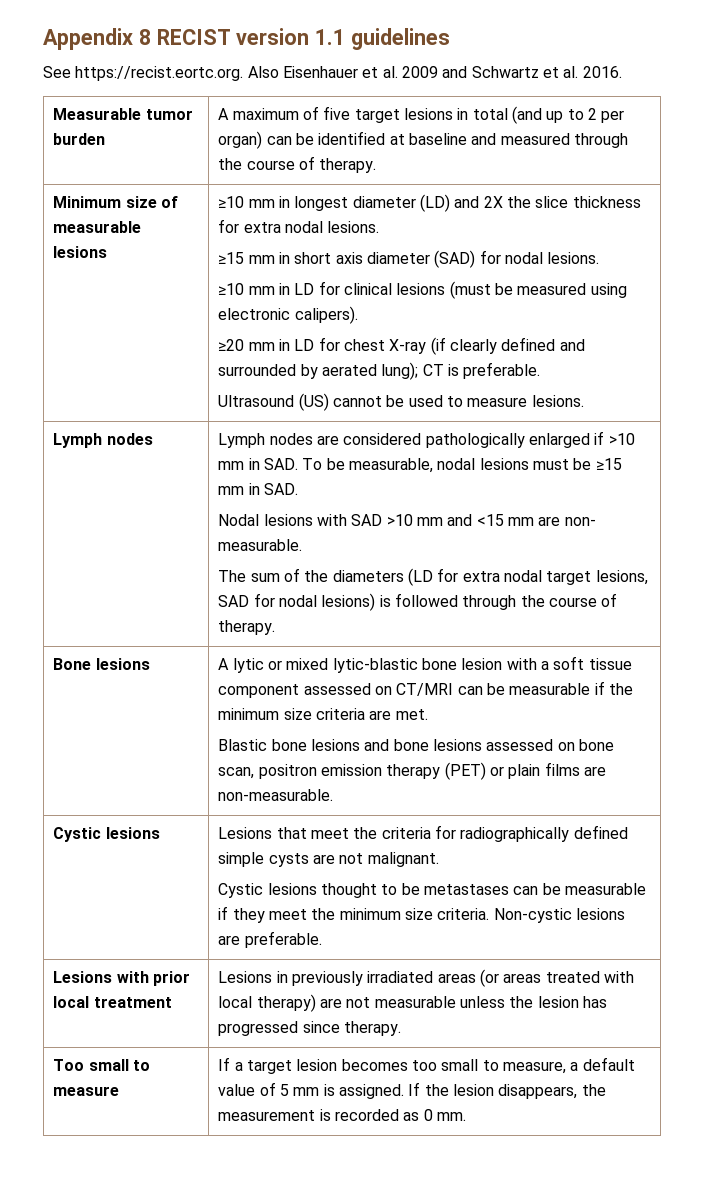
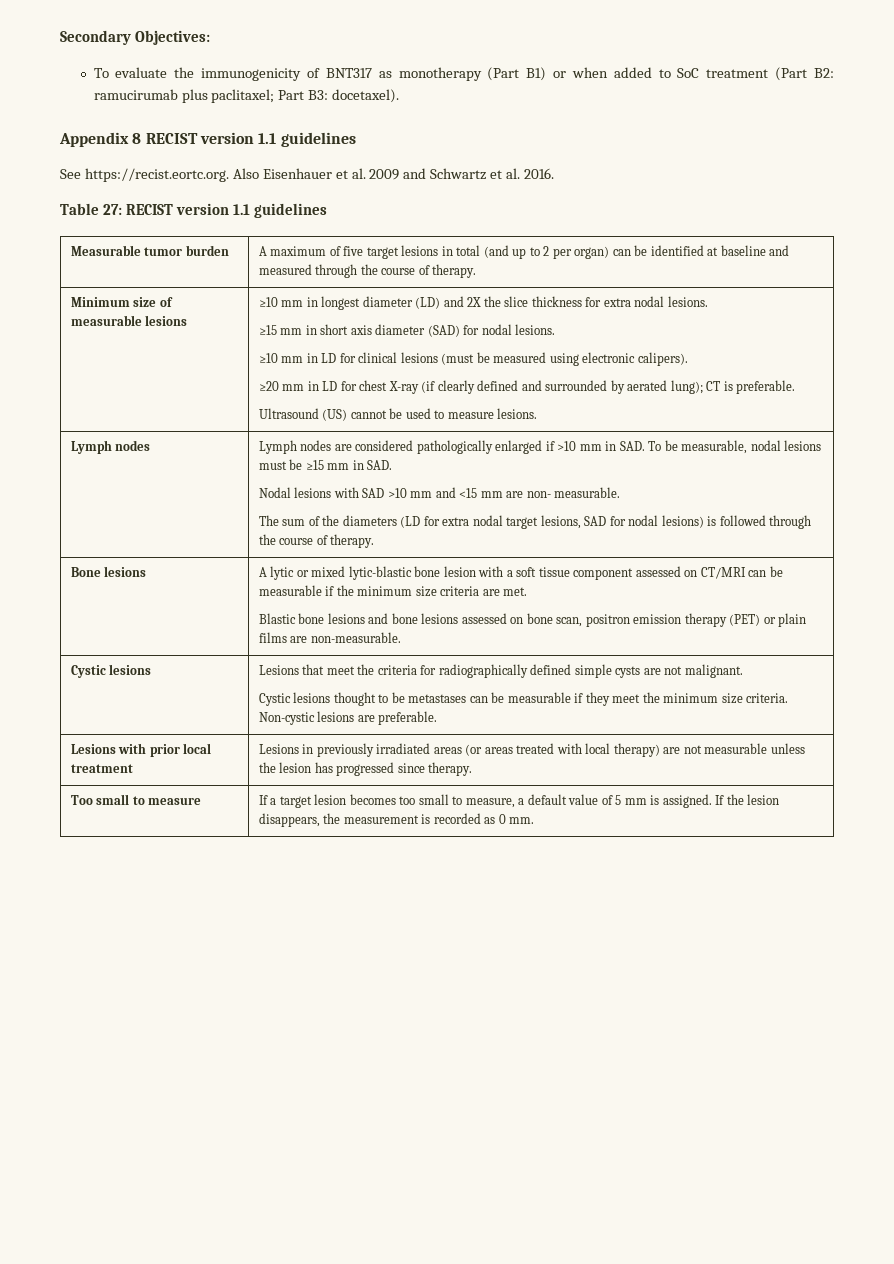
(43, 39) none -> [60,30,210,45] [93,67,834,81] [93,89,400,103] Secondary Objectives: // To evaluate the immunogenicity of BNT317 as monotherapy (Part B1) or when added to SoC treatment (Part B2: ramucirumab plus paclitaxel; Part B3: docetaxel). //
(622, 72) none -> [60,203,327,218] // Table 27: RECIST version 1.1 guidelines

